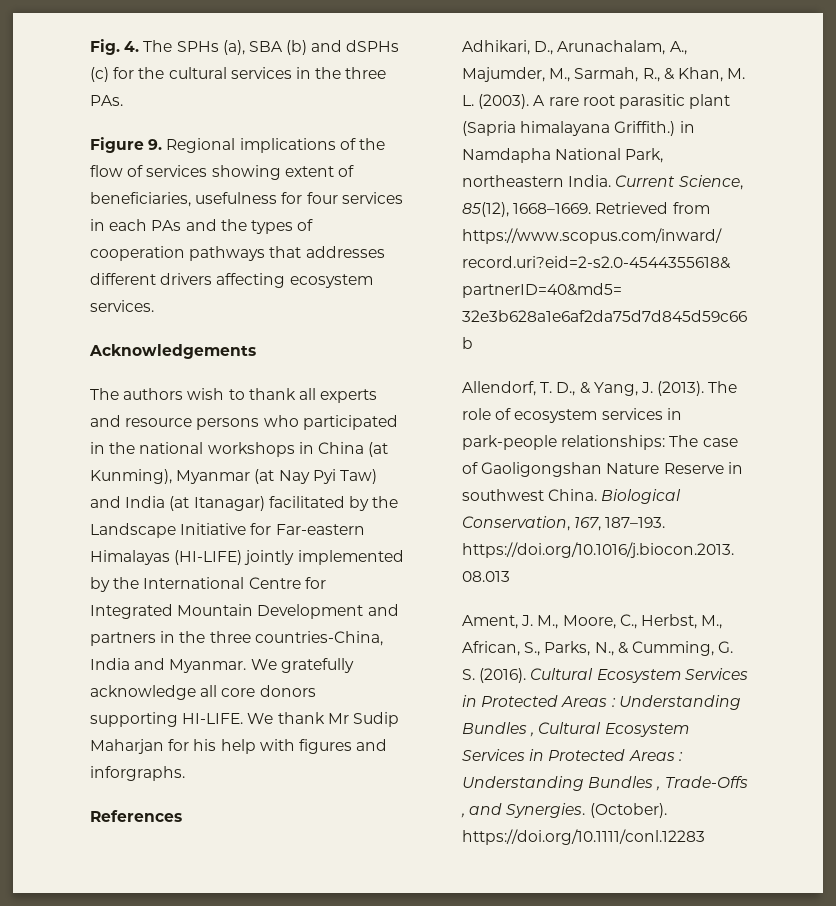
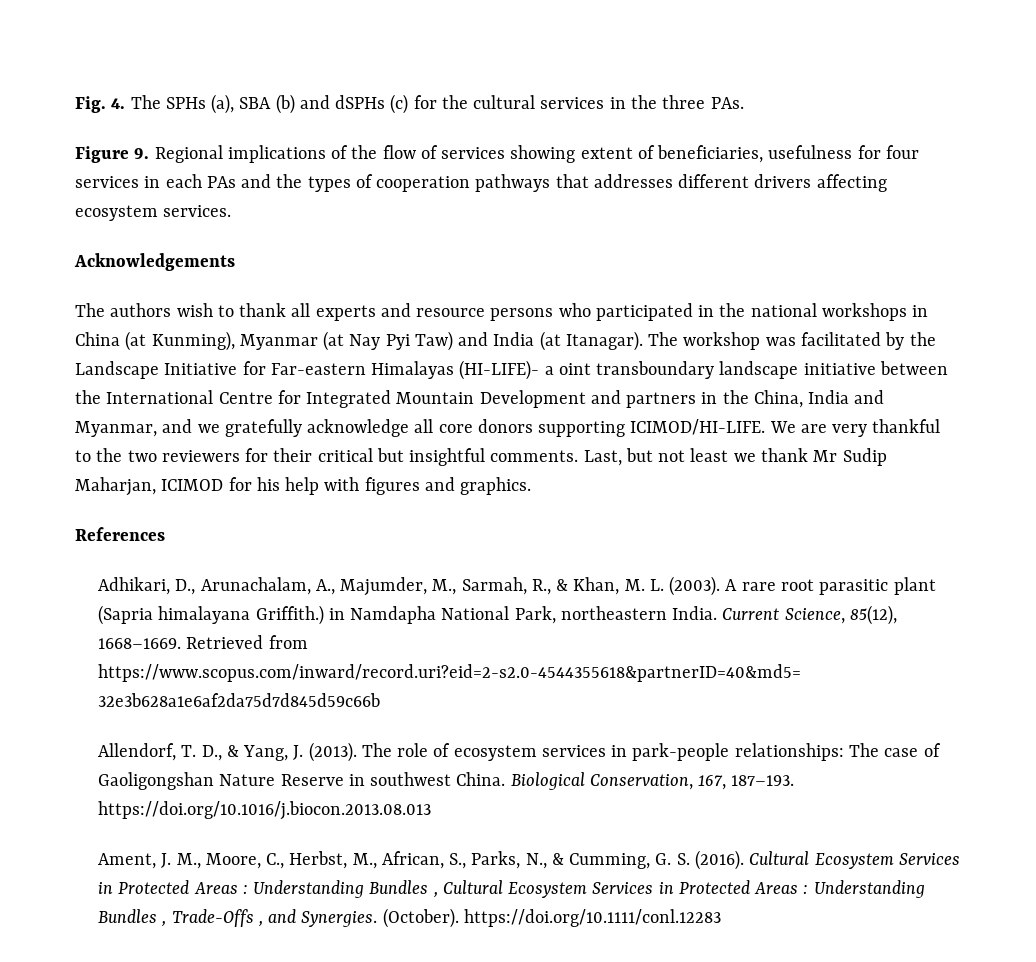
[193,496,265,511] Itanagar) -> [565,331,796,351] Itanagar). The workshop was
[174,550,404,565] [90,577,110,592] (HI-LIFE) jointly implemented by -> [459,360,948,380] (HI-LIFE)- a oint transboundary landscape initiative between
[209,631,383,646] [90,658,277,673] three countries-China, India and Myanmar. We -> [753,390,885,408] [75,419,220,437] China, India and Myanmar, and we
[182,713,274,724] HI-LIFE. We -> [630,419,941,437] [75,448,756,466] ICIMOD/HI-LIFE. We are very thankful to the two reviewers for their critical but insightful comments. Last, but not least we
[90,739,164,754] Maharjan -> [75,477,224,496] Maharjan, ICIMOD
[90,766,185,781] inforgraphs. -> [460,477,532,495] graphics.

